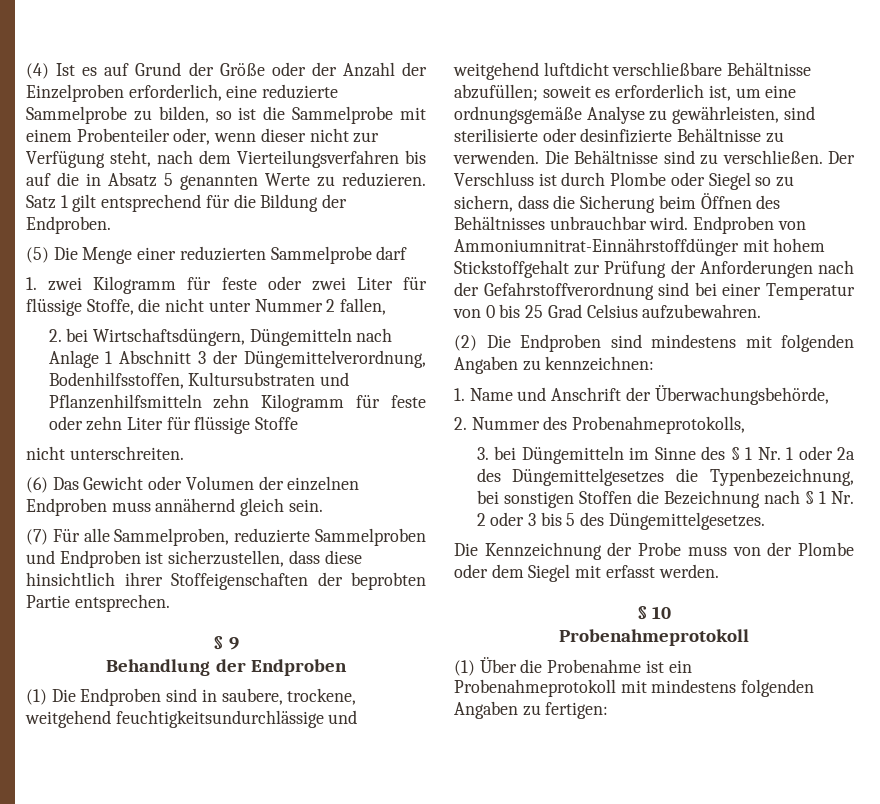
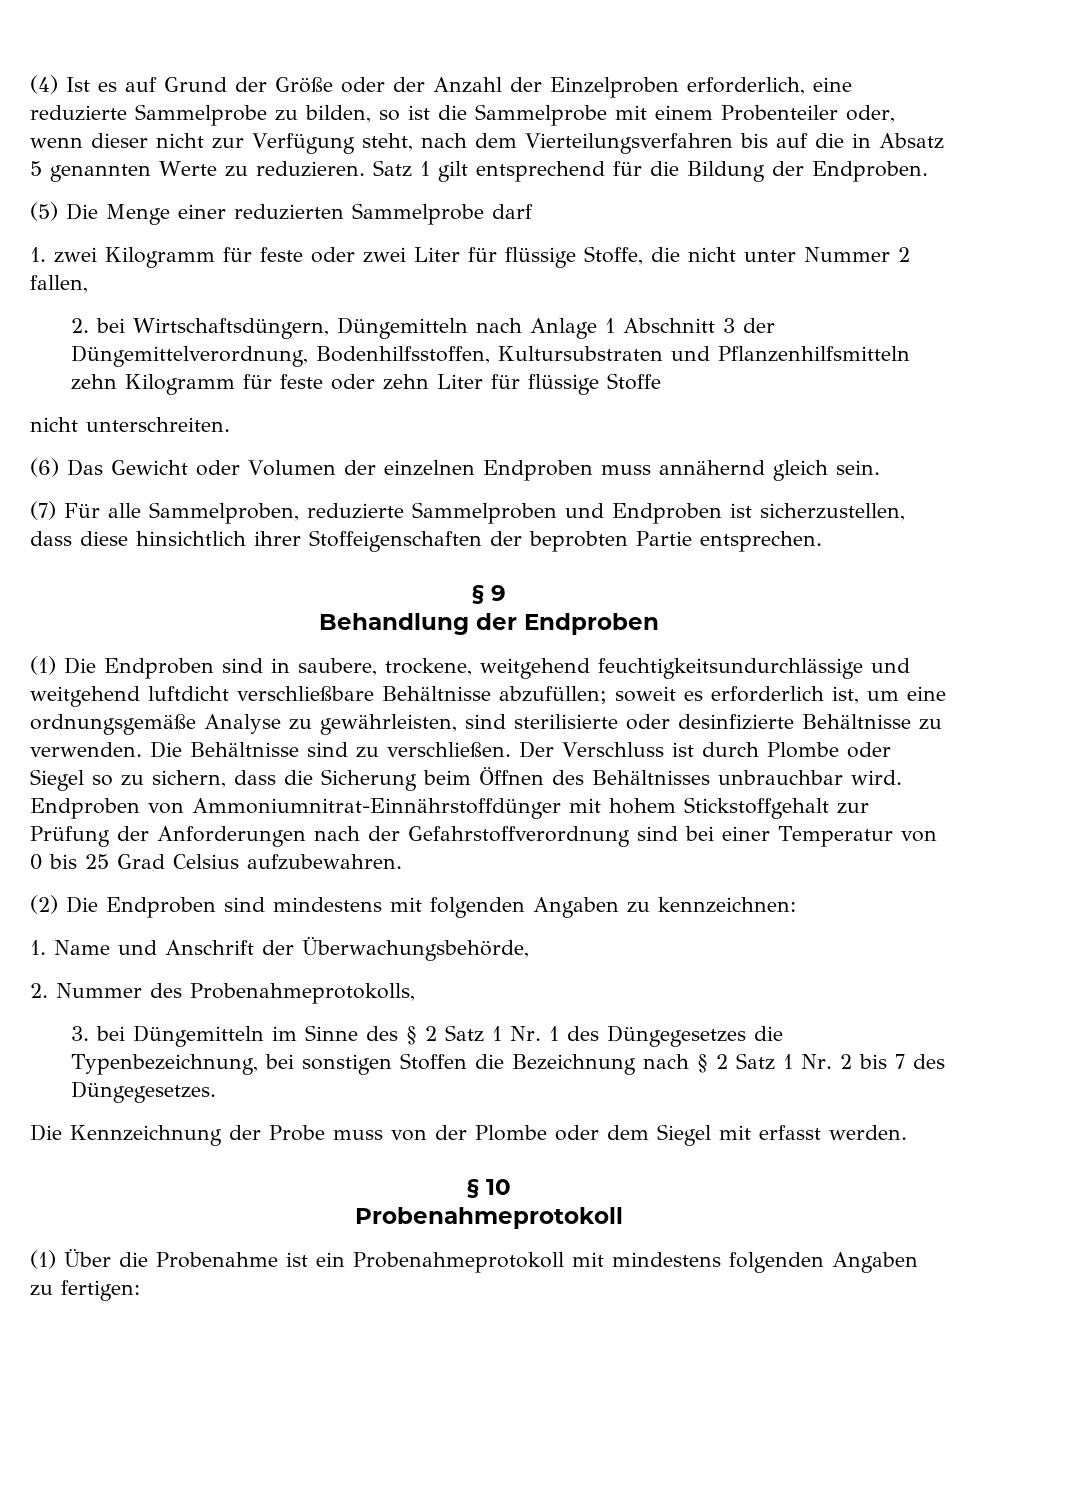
(740, 453) none -> [425,1025,485,1042] 2 Satz
[798,446,856,460] [476,468,665,486] oder 2a des Düngemittelgesetzes -> [567,1025,747,1047] des Düngegesetzes
(814, 497) none -> [716,1053,776,1070] 2 Satz
[490,512,765,530] oder 3 bis 5 des Düngemittelgesetzes. -> [859,1054,946,1069] [71,1081,217,1103] bis 7 des Düngegesetzes.

